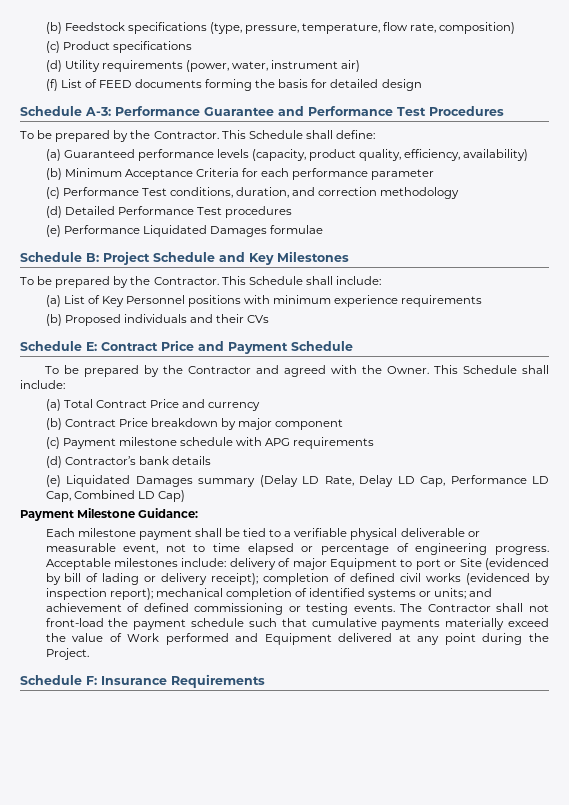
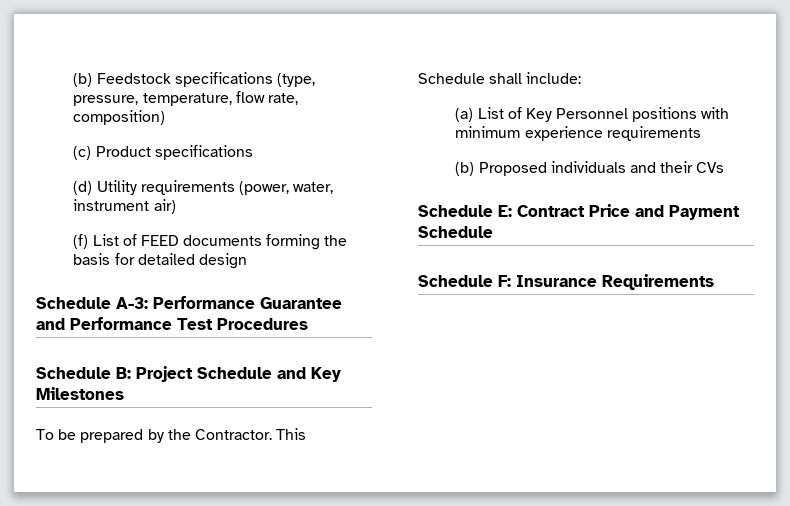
[20,130,375,142] [45,149,529,161] [45,168,435,180] [45,187,460,199] [45,206,292,218] [45,225,323,237] // To be prepared by the Contractor. This Schedule shall define: // (a) Guaranteed performance levels (capacity, product quality, efficiency, availability) // (b) Minimum Acceptance Criteria for each performance parameter // (c) Performance Test conditions, duration, and correction methodology // (d) Detailed Performance Test procedures // (e) Performance Liquidated Damages formulae -> (308, 324) none
[44,365,550,377] [20,380,65,389] [45,399,261,411] [45,418,344,430] [45,437,375,449] [45,456,211,468] [45,475,549,487] [45,490,185,502] [20,508,199,521] [45,528,480,540] [45,543,549,555] [45,558,549,570] [45,573,550,585] [45,588,493,600] [45,603,549,615] [45,618,549,630] [45,633,549,645] [45,648,89,660] // To be prepared by the Contractor and agreed with the Owner. This Schedule shall include: // (a) Total Contract Price and currency // (b) Contract Price breakdown by major component // (c) Payment milestone schedule with APG requirements // (d) Contractor’s bank details // (e) Liquidated Damages summary (Delay LD Rate, Delay LD Cap, Performance LD Cap, Combined LD Cap) // Payment Milestone Guidance: // Each milestone payment shall be tied to a verifiable physical deliverable or measurable event, not to time elapsed or percentage of engineering progress. Acceptable milestones include: delivery of major Equipment to port or Site (evidenced by bill of lading or delivery receipt); completion of defined civil works (evidenced by inspection report); mechanical completion of identified systems or units; and achievement of defined commissioning or testing events. The Contractor shall not front-load the payment schedule such that cumulative payments materially exceed the value of Work performed and Equipment delivered at any point during the Project. -> (493, 232) none

